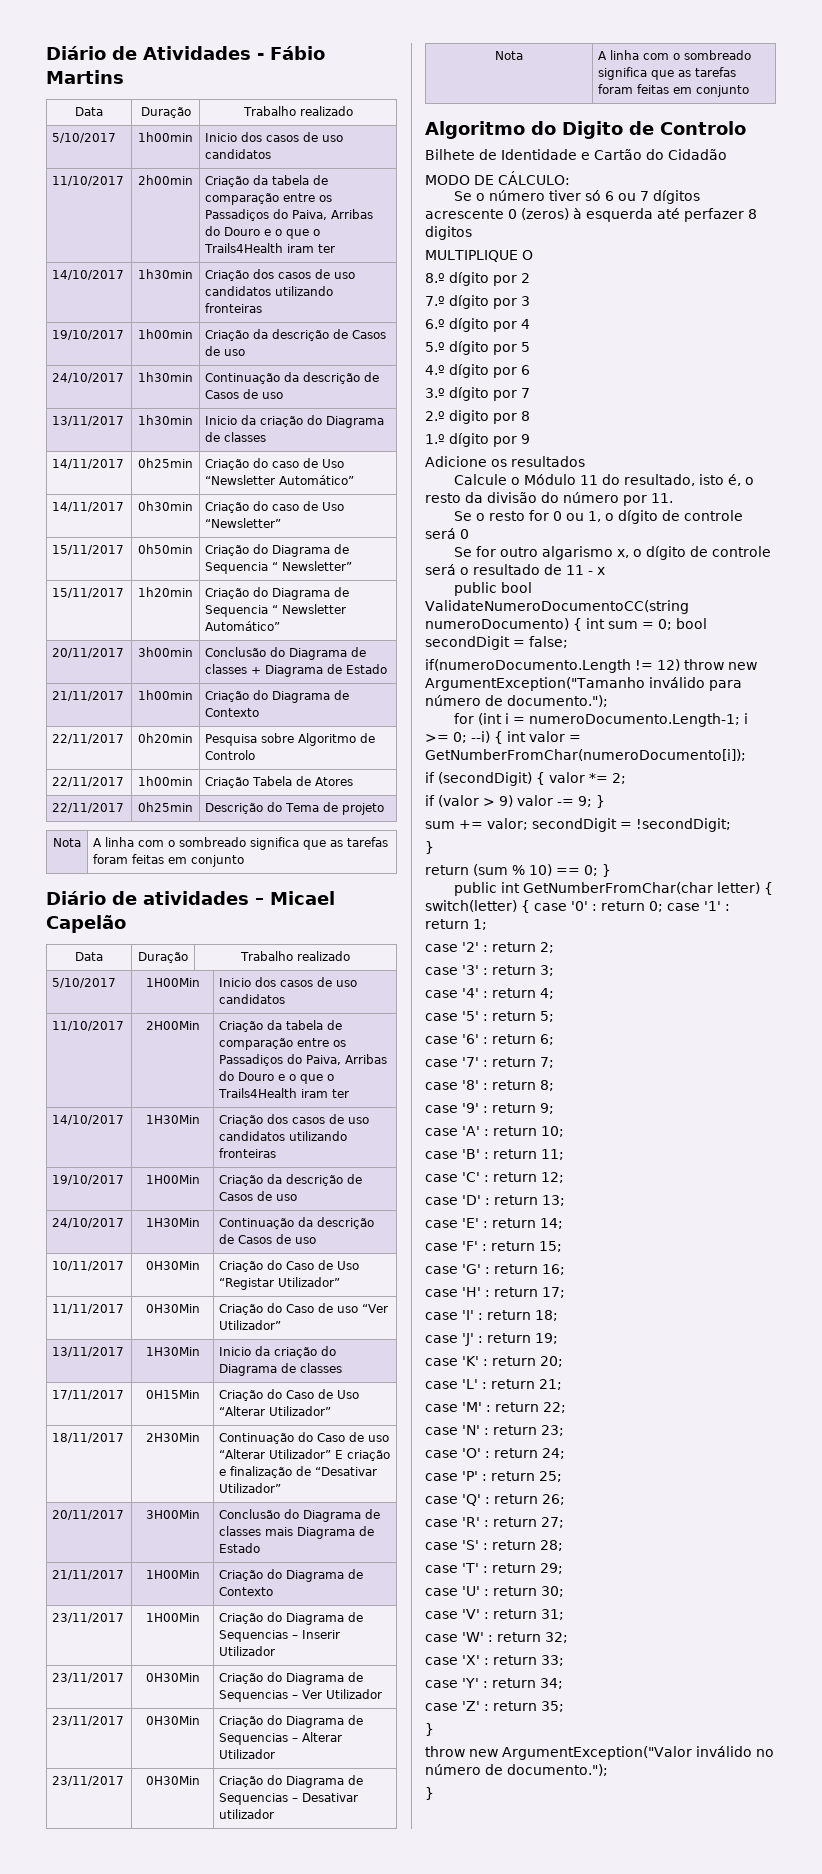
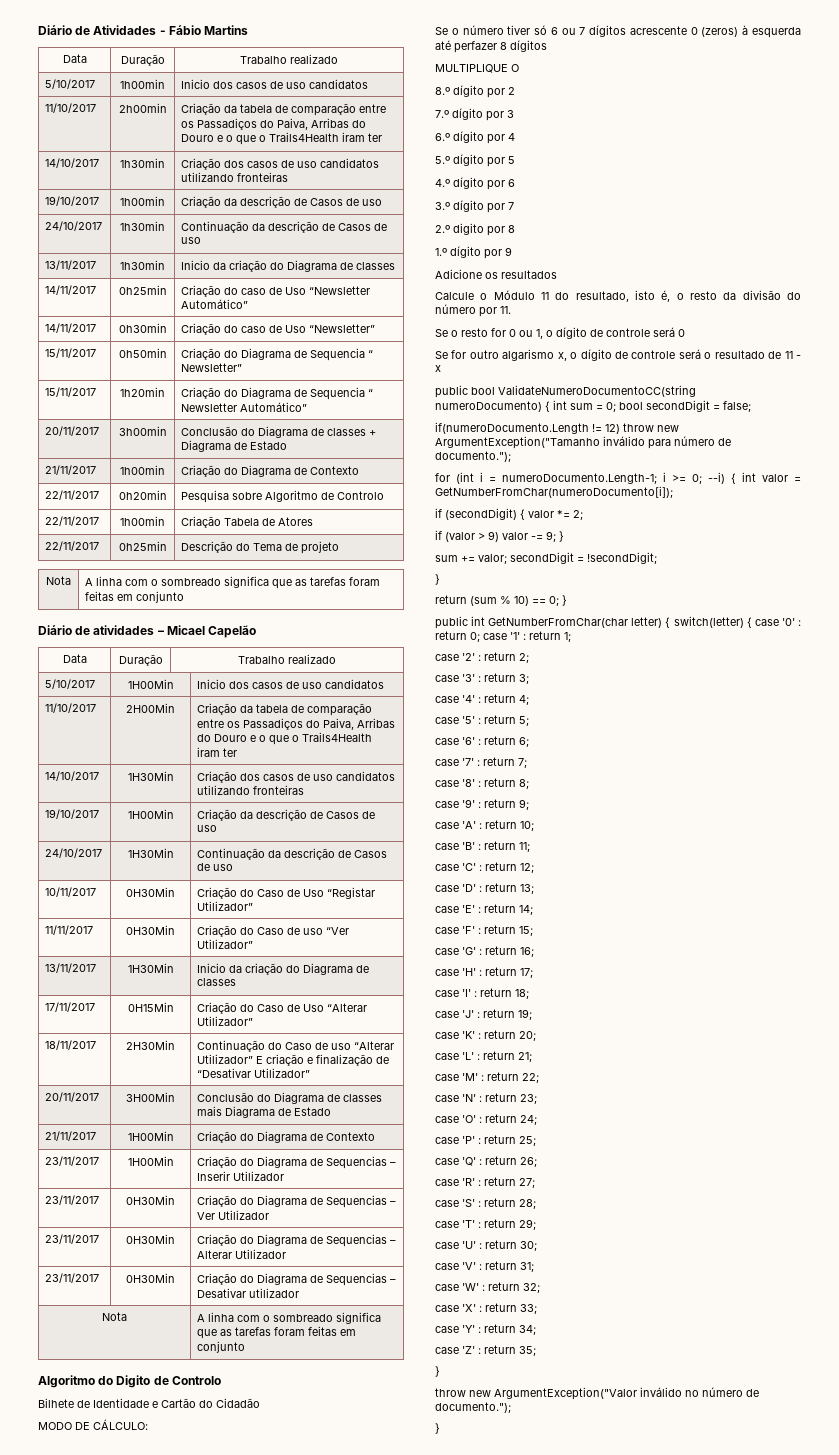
[425,226,472,240] digitos -> [510,40,547,52] dígitos

